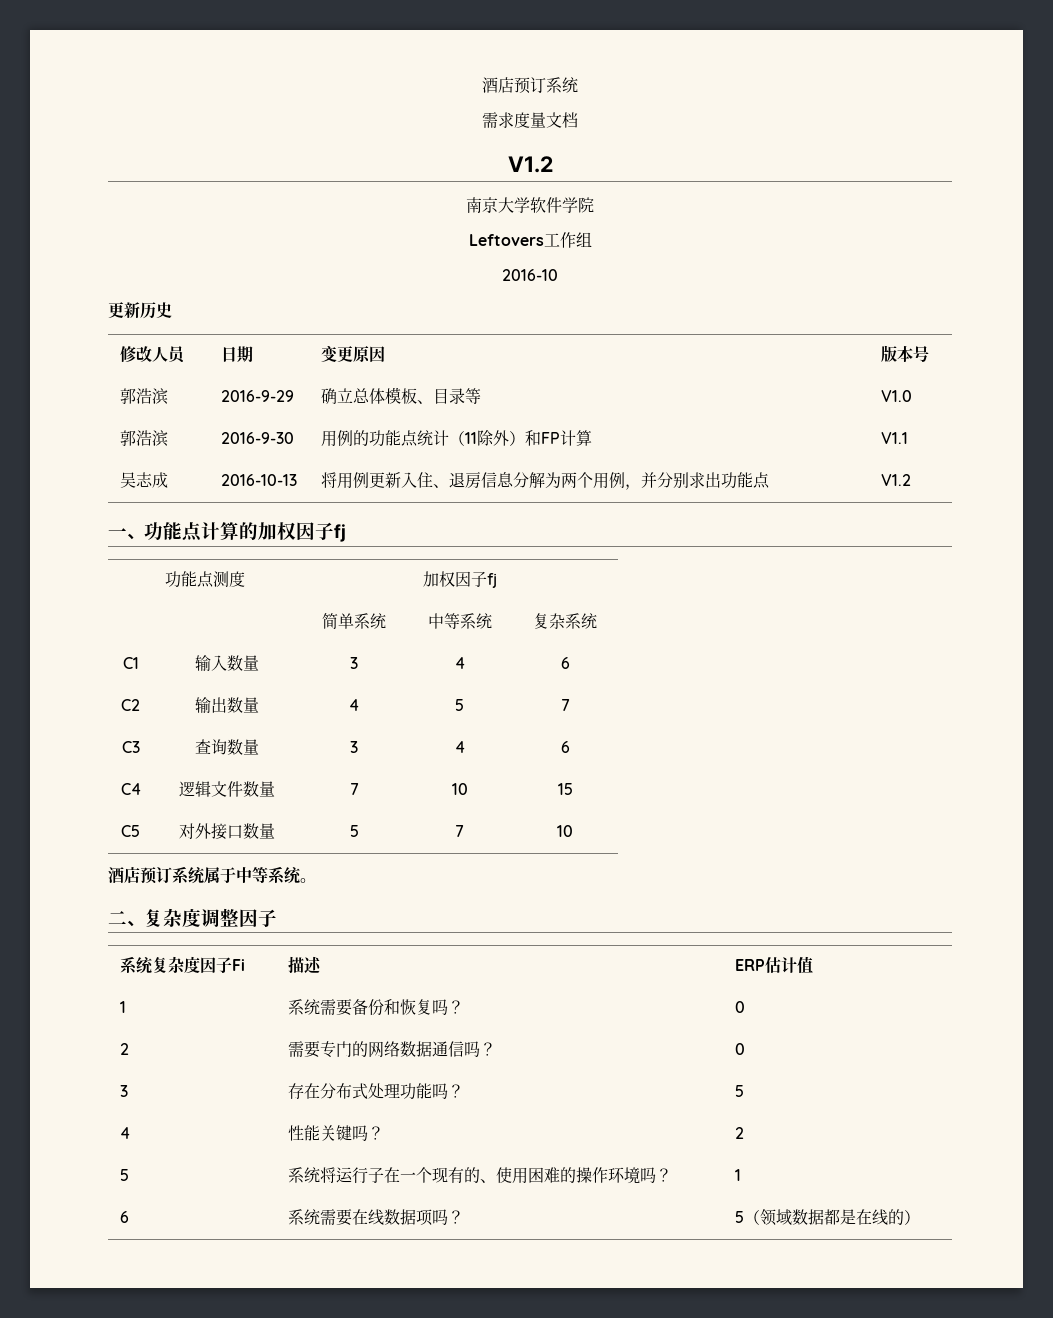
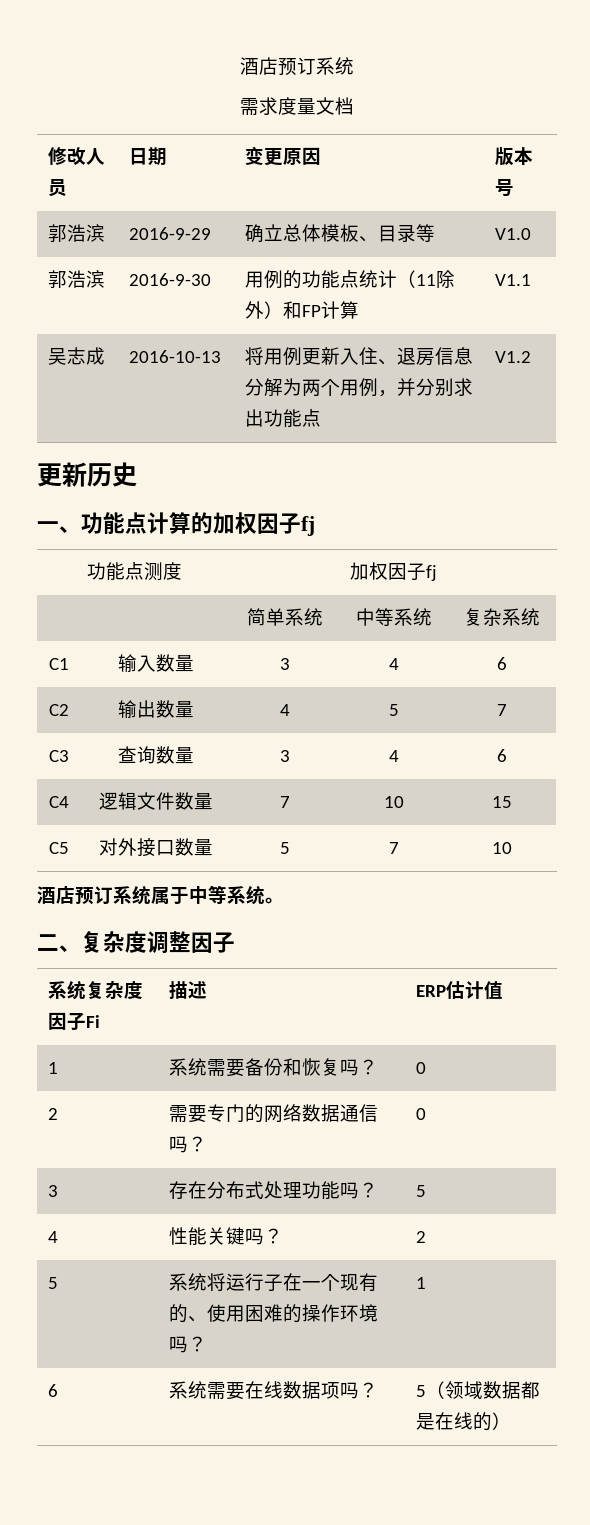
[507,156,553,173] [466,197,594,213] [468,232,592,248] [502,269,558,281] [108,302,172,319] // V1.2 // 南京大学软件学院 // Leftovers工作组 // 2016-10 // 更新历史 -> (354, 106) none
(911, 480) none -> [37,462,137,487] // 更新历史

